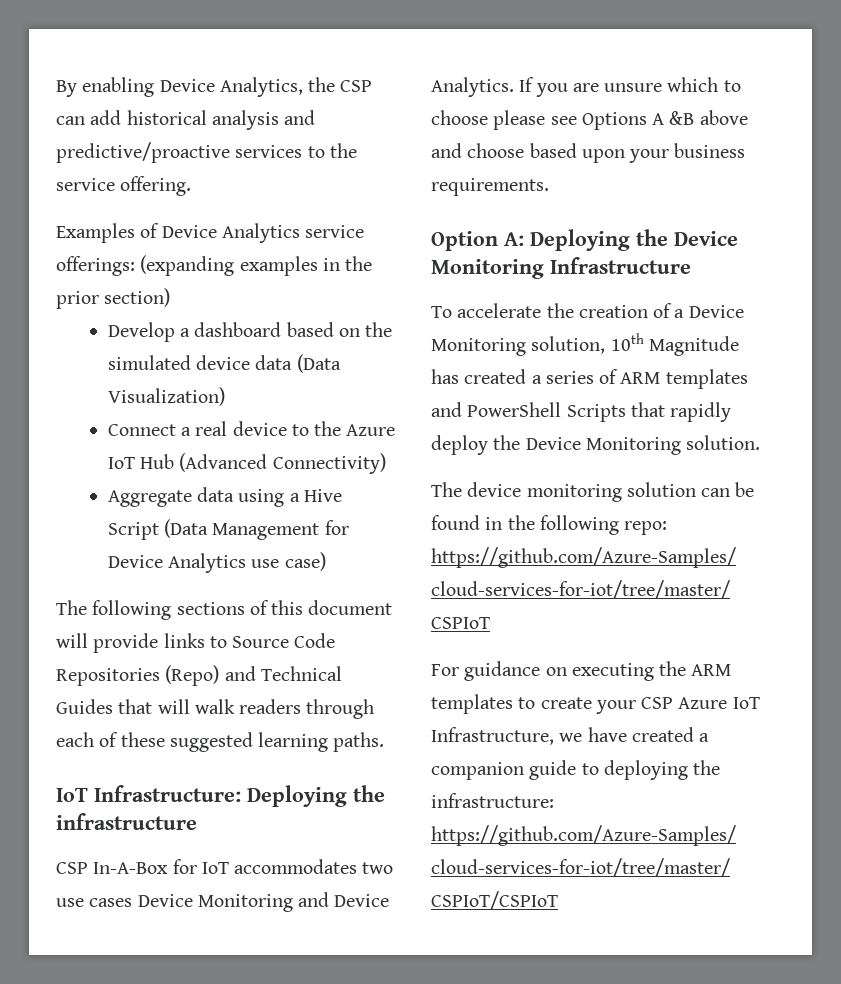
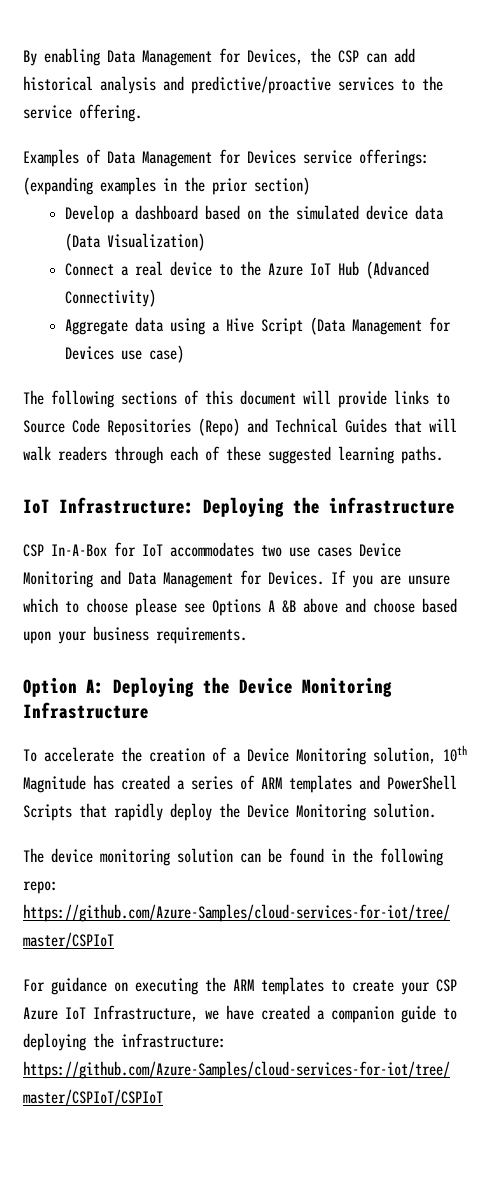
[159,77,303,97] Device Analytics, -> [107,48,303,66] Data Management for Devices,
[161,223,300,243] Device Analytics -> [107,149,296,167] Data Management for Devices
[107,553,247,573] Device Analytics -> [65,346,115,360] Devices
[334,894,390,907] [431,77,514,97] Device Analytics. -> [128,570,324,588] Data Management for Devices.

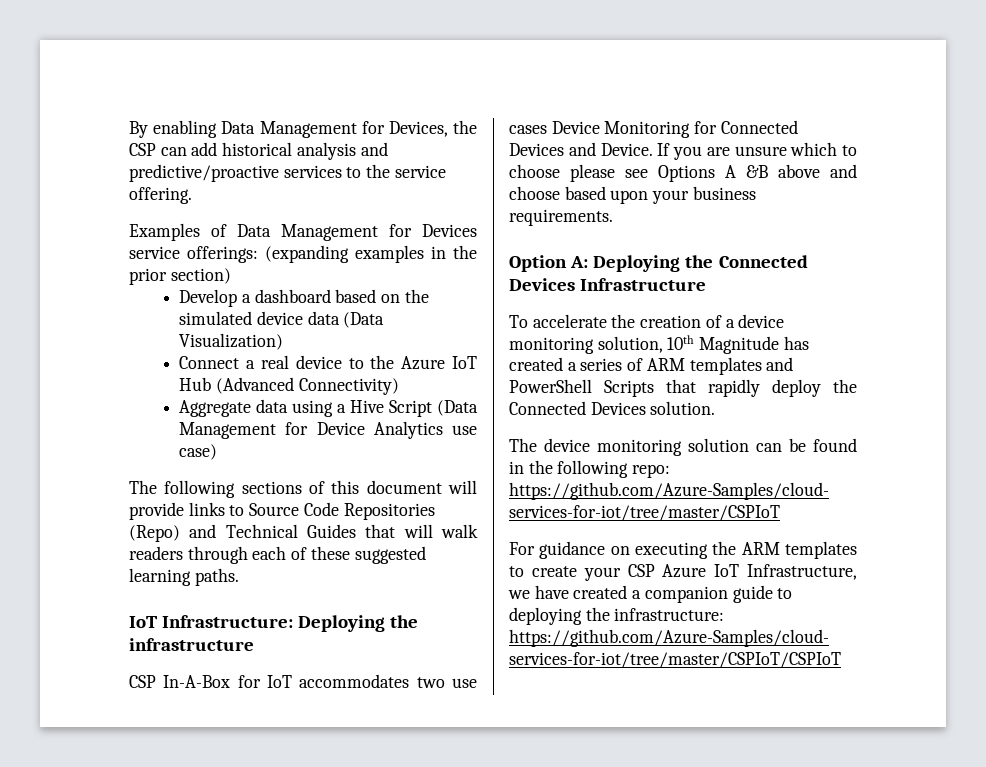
[65,346,115,360] Devices -> [316,421,443,439] Device Analytics
[100,570,324,588] and Data Management for Devices. -> [694,120,798,134] [509,142,653,156] for Connected Devices and Device.
[239,677,392,697] Device Monitoring -> [718,255,808,268] [509,278,575,291] Connected Devices
[247,748,366,765] Device Monitoring -> [738,314,785,328] [509,337,594,354] device monitoring
[247,804,366,821] Device Monitoring -> [509,401,646,415] Connected Devices

